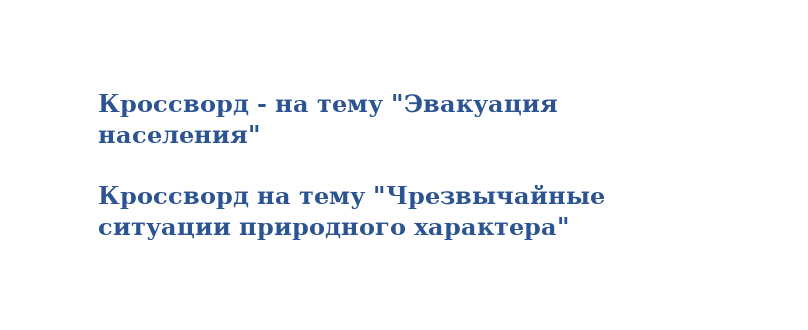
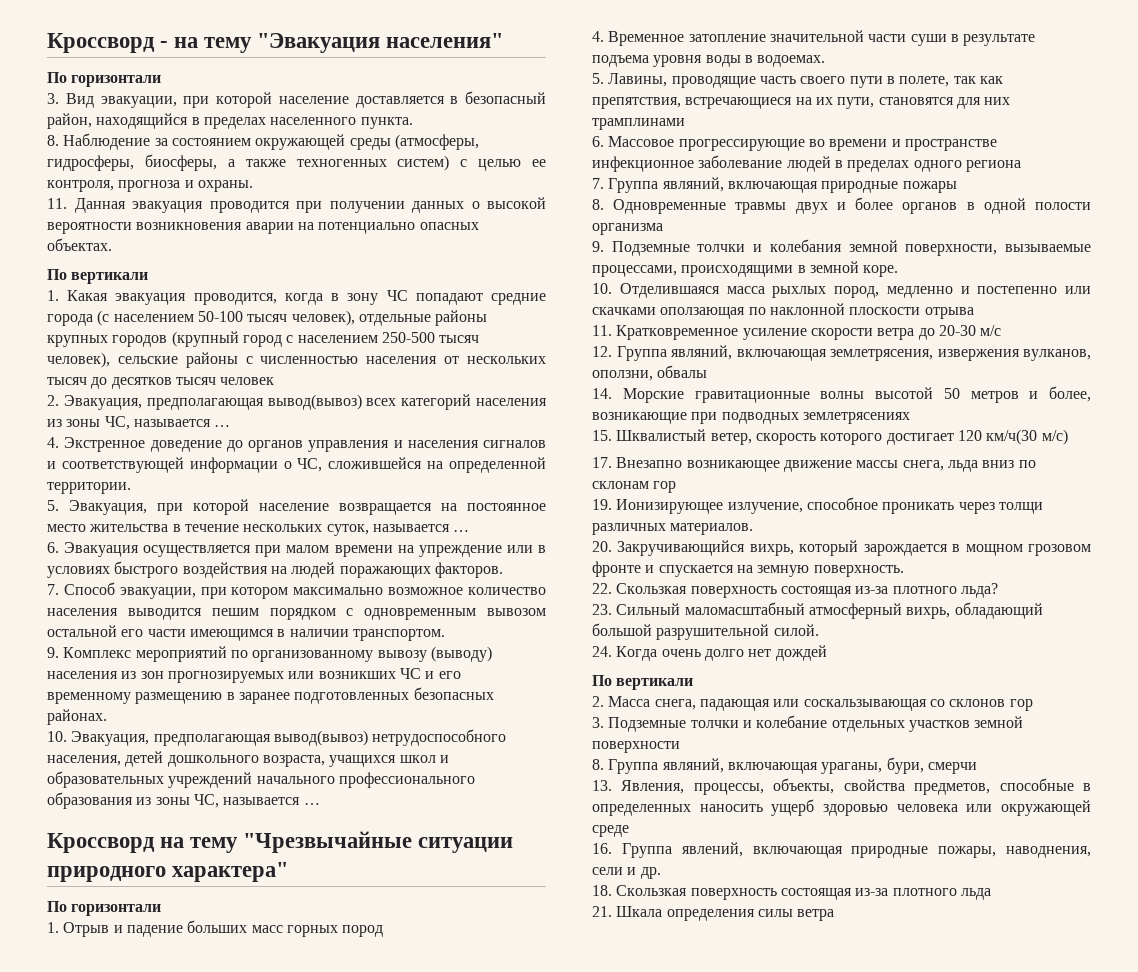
(261, 134) none -> [47,72,162,87] [47,91,546,108] [47,113,413,129] [47,133,479,150] [47,154,546,171] [47,180,253,192] [47,197,546,213] [47,222,479,234] [47,238,112,251] [47,269,149,284] [47,290,546,305] [47,310,488,326] [47,331,480,347] [47,352,547,368] [47,377,275,389] [47,394,547,410] [47,416,231,430] [47,437,546,452] [47,457,547,473] [47,482,131,494] [47,499,546,515] [47,524,470,536] [47,542,546,557] [47,561,503,578] [47,582,547,599] [47,608,546,620] [47,625,445,641] [47,646,492,662] [47,668,461,683] [47,687,494,704] [47,709,107,725] [47,729,507,746] [47,751,449,767] [47,771,475,788] [47,792,320,809] // По горизонтали // 3. Вид эвакуации, при которой население доставляется в безопасный район, находящийся в пределах населенного пункта. // 8. Наблюдение за состоянием окружающей среды (атмосферы, гидросферы, биосферы, а также техногенных систем) с целью ее контроля, прогноза и охраны. // 11. Данная эвакуация проводится при получении данных о высокой вероятности возникновения аварии на потенциально опасных объектах. // По вертикали // 1. Какая эвакуация проводится, когда в зону ЧС попадают средние города (с населением 50-100 тысяч человек), отдельные районы крупных городов (крупный город с населением 250-500 тысяч человек), сельские районы с численностью населения от нескольких тысяч до десятков тысяч человек // 2. Эвакуация, предполагающая вывод(вывоз) всех категорий населения из зоны ЧС, называется … // 4. Экстренное доведение до органов управления и населения сигналов и соответствующей информации о ЧС, сложившейся на определенной территории. // 5. Эвакуация, при которой население возвращается на постоянное место жительства в течение нескольких суток, называется … // 6. Эвакуация осуществляется при малом времени на упреждение или в условиях быстрого воздействия на людей поражающих факторов. // 7. Способ эвакуации, при котором максимально возможное количество населения выводится пешим порядком с одновременным вывозом остальной его части имеющимся в наличии транспортом. // 9. Комплекс мероприятий по организованному вывозу (выводу) населения из зон прогнозируемых или возникших ЧС и его временному размещению в заранее подготовленных безопасных районах. // 10. Эвакуация, предполагающая вывод(вывоз) нетрудоспособного населения, детей дошкольного возраста, учащихся школ и образовательных учреждений начального профессионального образования из зоны ЧС, называется …
(570, 228) none -> [47,901,162,916] [47,920,384,937] [592,30,1036,46] [592,55,826,67] [592,73,1003,88] [592,97,1011,109] [592,118,685,130] [592,136,997,151] [592,155,1021,172] [592,177,957,193] [592,197,1091,214] [592,223,663,235] [592,239,1091,256] [592,261,899,277] [592,283,1091,298] [592,303,974,319] [592,325,1002,340] [592,345,1091,361] [592,365,708,381] [592,386,1091,403] [592,412,910,424] [592,429,1068,445] [592,457,1036,472] [592,481,677,493] [592,497,1043,514] [592,523,754,535] [592,540,1091,556] [592,561,904,577] [592,583,998,598] [592,602,1043,619] [592,623,819,640] [592,645,827,661] [592,675,694,690] [592,696,1033,711] [592,715,1024,732] [592,741,680,753] [592,757,977,774] [592,778,1091,795] [592,799,1091,816] [592,825,629,837] [592,842,1091,858] [592,867,661,879] [592,885,991,900] [592,906,835,921] // По горизонтали // 1. Отрыв и падение больших масс горных пород // 4. Временное затопление значительной части суши в результате подъема уровня воды в водоемах. // 5. Лавины, проводящие часть своего пути в полете, так как препятствия, встречающиеся на их пути, становятся для них трамплинами // 6. Массовое прогрессирующие во времени и пространстве инфекционное заболевание людей в пределах одного региона // 7. Группа являний, включающая природные пожары // 8. Одновременные травмы двух и более органов в одной полости организма // 9. Подземные толчки и колебания земной поверхности, вызываемые процессами, происходящими в земной коре. // 10. Отделившаяся масса рыхлых пород, медленно и постепенно или скачками оползающая по наклонной плоскости отрыва // 11. Кратковременное усиление скорости ветра до 20-30 м/с // 12. Группа являний, включающая землетрясения, извержения вулканов, оползни, обвалы // 14. Морские гравитационные волны высотой 50 метров и более, возникающие при подводных землетрясениях // 15. Шквалистый ветер, скорость которого достигает 120 км/ч(30 м/с) // 17. Внезапно возникающее движение массы снега, льда вниз по склонам гор // 19. Ионизирующее излучение, способное проникать через толщи различных материалов. // 20. Закручивающийся вихрь, который зарождается в мощном грозовом фронте и спускается на земную поверхность. // 22. Скользкая поверхность состоящая из-за плотного льда? // 23. Сильный маломасштабный атмосферный вихрь, обладающий большой разрушительной силой. // 24. Когда очень долго нет дождей // По вертикали // 2. Масса снега, падающая или соскальзывающая со склонов гор // 3. Подземные толчки и колебание отдельных участков земной поверхности // 8. Группа являний, включающая ураганы, бури, смерчи // 13. Явления, процессы, объекты, свойства предметов, способные в определенных наносить ущерб здоровью человека или окружающей среде // 16. Группа явлений, включающая природные пожары, наводнения, сели и др. // 18. Скользкая поверхность состоящая из-за плотного льда // 21. Шкала определения силы ветра

